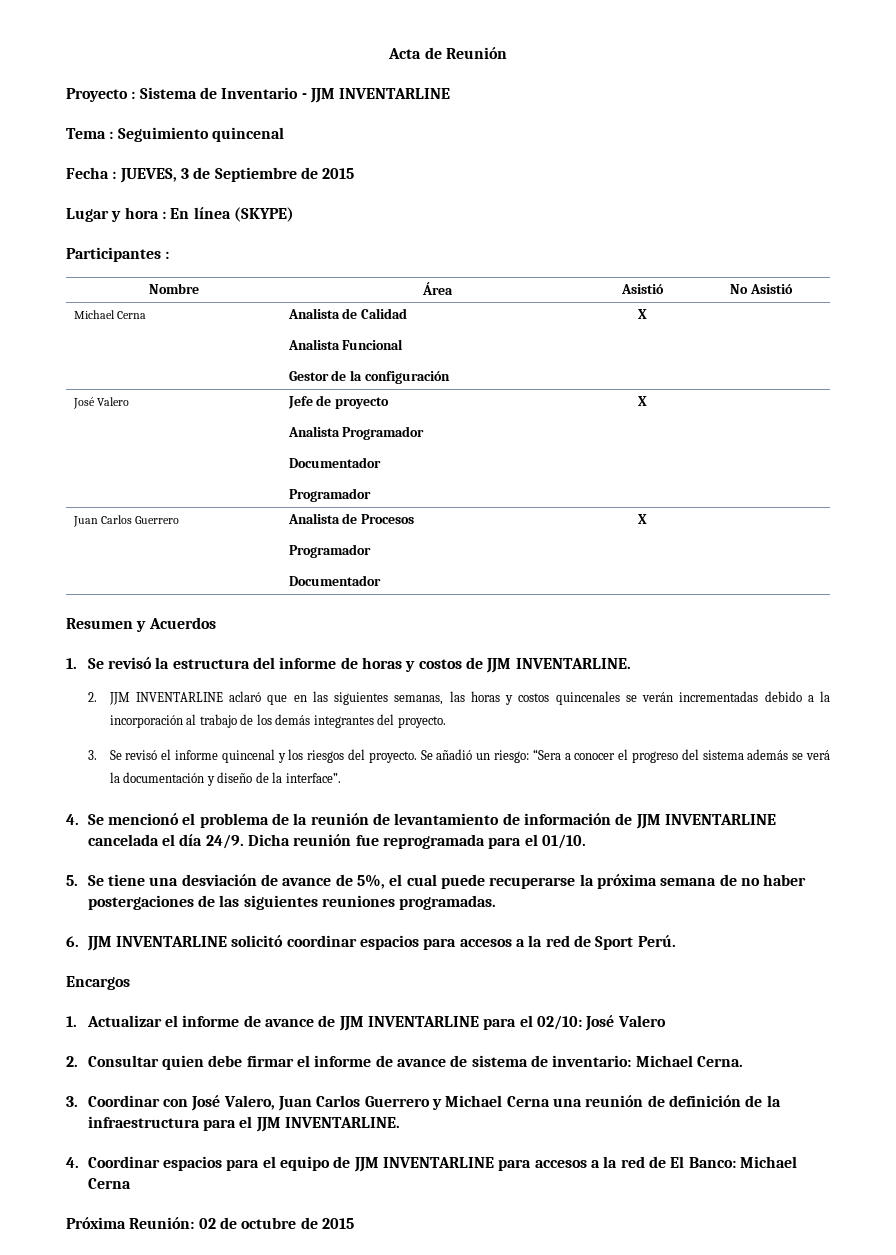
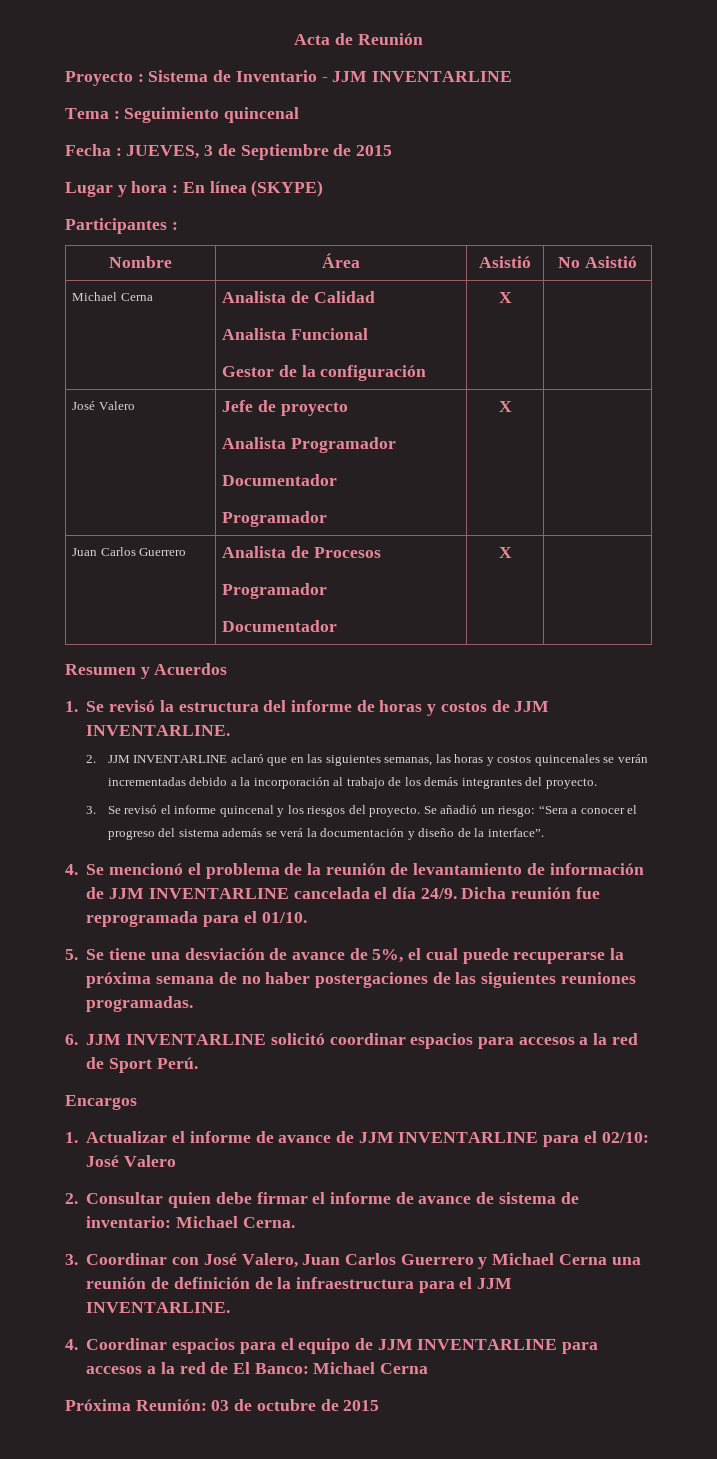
[198,1218,216,1229] 02 -> [211,1400,230,1411] 03

